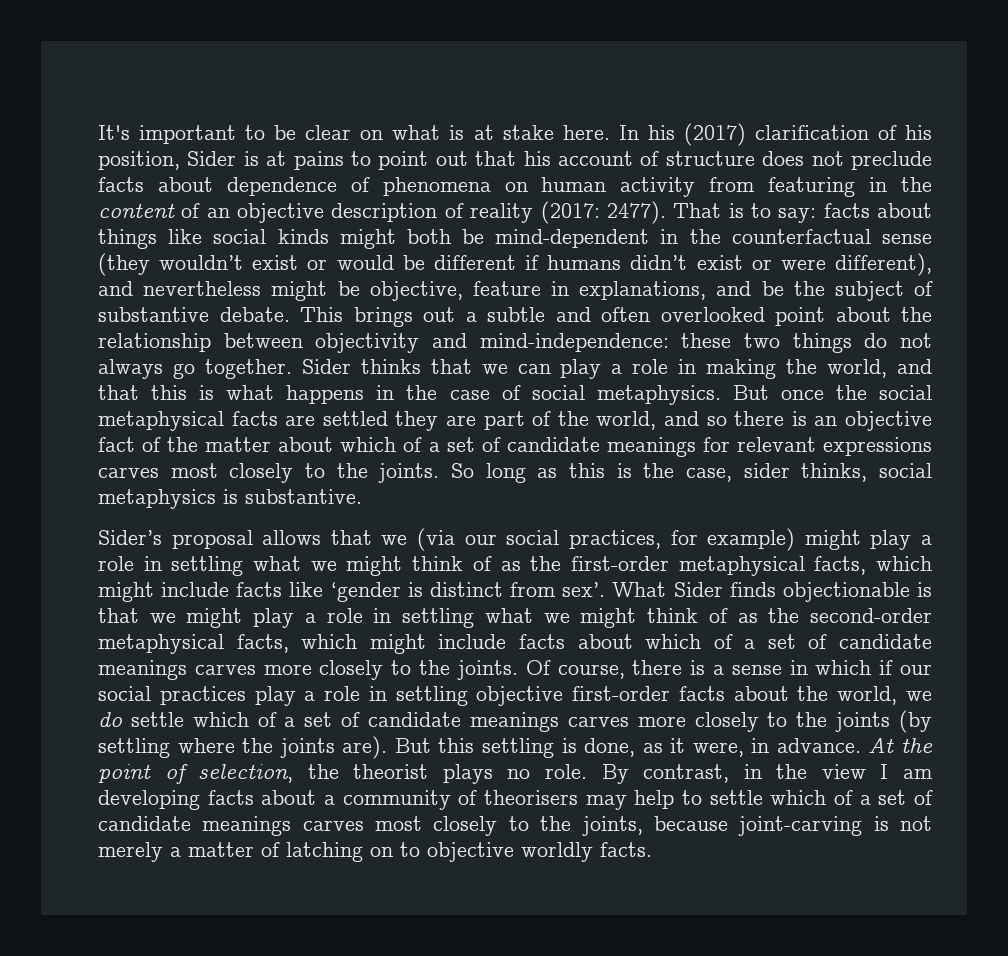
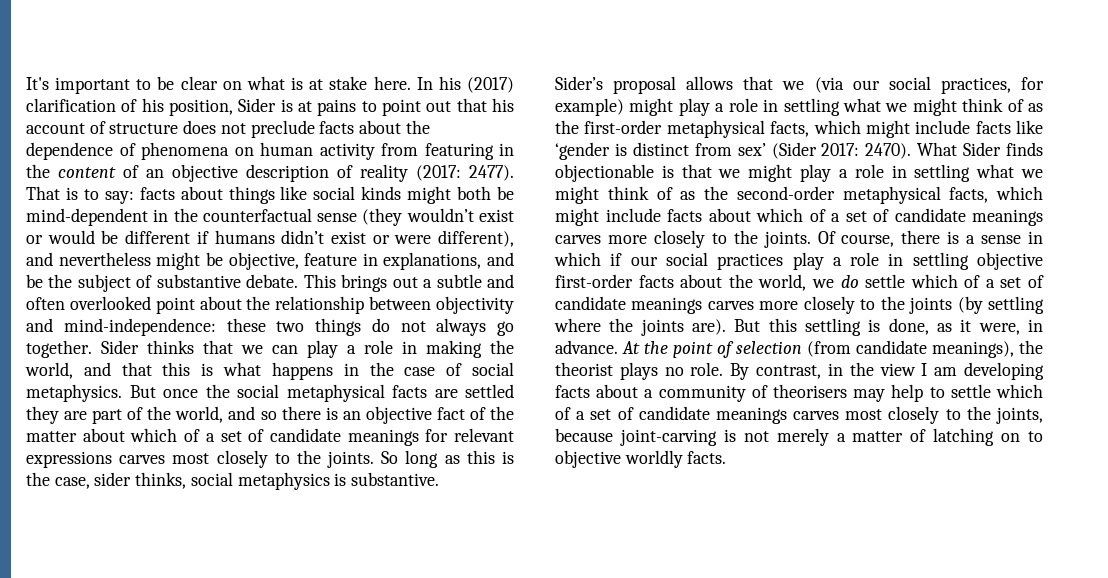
(213, 184) none -> [405,120,430,134] the
[562,582,606,597] sex’. -> [737,142,912,159] sex’ (Sider 2017: 2470).
[198,764,294,783] selection, -> [736,340,1014,358] selection (from candidate meanings),

